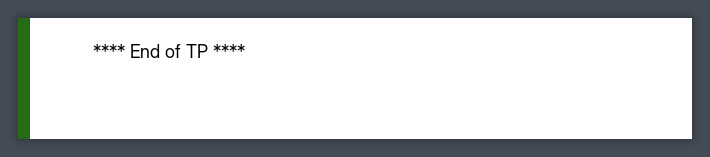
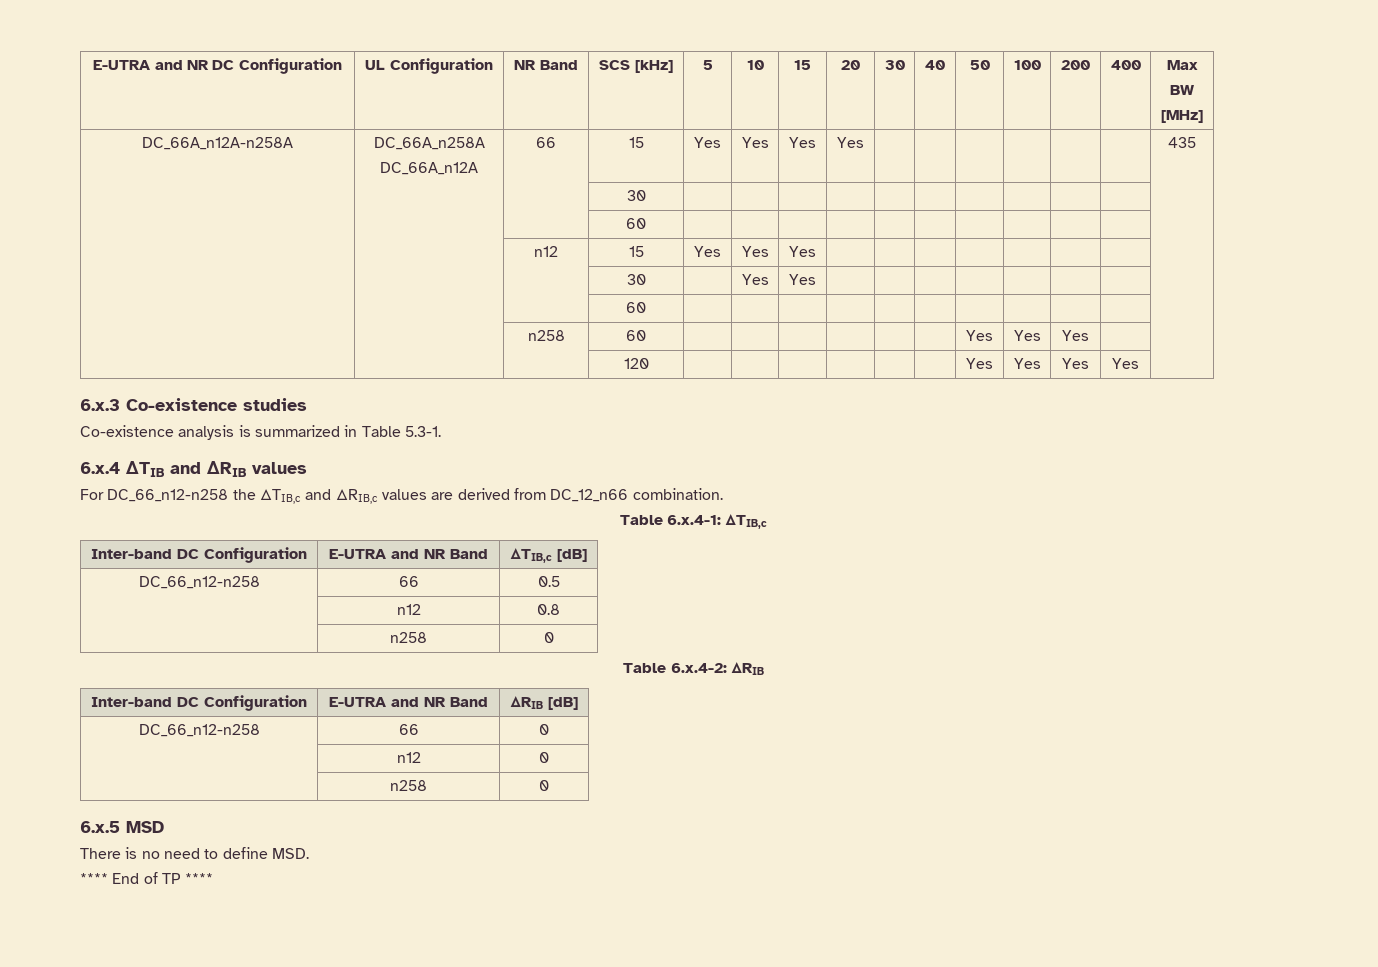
(93, 51) none -> [93,58,342,74] [365,58,493,74] [514,60,578,70] [599,60,673,73] [702,60,713,70] [746,60,764,70] [794,60,811,70] [841,60,860,70] [884,60,905,70] [925,60,945,70] [969,60,990,70] [1013,60,1041,70] [1061,60,1090,70] [1110,60,1141,70] [1166,60,1198,70] [1170,85,1194,95] [1161,110,1203,123] [142,137,293,150] [373,137,485,150] [380,162,478,175] [536,137,556,148] [628,137,644,148] [694,137,721,148] [741,137,769,148] [789,137,816,148] [837,137,864,148] [1168,137,1196,148] [626,190,646,201] [626,218,646,229] [534,246,558,257] [628,246,644,257] [694,246,721,257] [741,246,769,257] [789,246,816,257] [626,274,646,285] [741,274,769,285] [789,274,816,285] [626,302,646,313] [527,330,565,341] [626,330,646,341] [966,330,993,341] [1013,330,1041,341] [1062,330,1089,341] [623,358,649,369] [966,358,993,369] [1013,358,1041,369] [1062,358,1089,369] [1112,358,1139,369] [80,398,307,411] [80,425,441,440] [80,461,307,477] [80,488,723,504] [619,514,768,529] [91,547,307,563] [329,549,488,559] [510,548,587,563] [138,576,260,589] [398,576,419,587] [537,576,560,587] [396,604,421,615] [537,604,560,615] [390,632,427,643] [543,632,554,643] [623,662,764,675] [91,695,307,711] [329,697,488,707] [510,696,578,710] [138,724,260,737] [398,724,419,735] [539,724,549,735] [396,752,421,763] [539,752,549,763] [390,780,427,791] [539,780,549,791] [80,821,164,833] [80,847,309,859] E-UTRA and NR DC Configuration | UL Configuration | NR Band | SCS [kHz] | 5 | 10 | 15 | 20 | 30 | 40 | 50 | 100 | 200 | 400 | Max // BW // [MHz] // DC_66A_n12A-n258A | DC_66A_n258A // DC_66A_n12A | 66 | 15 | Yes | Yes | Yes | Yes | | | | | | | 435 // | | | 30 | | | | | | | | | | | // | | | 60 | | | | | | | | | | | // | | n12 | 15 | Yes | Yes | Yes | | | | | | | | // | | | 30 | | Yes | Yes | | | | | | | | // | | | 60 | | | | | | | | | | | // | | n258 | 60 | | | | | | | Yes | Yes | Yes | | // | | | 120 | | | | | | | Yes | Yes | Yes | Yes | // 6.x.3 Co-existence studies // Co-existence analysis is summarized in Table 5.3-1. // 6.x.4 ∆TIB and ∆RIB values // For DC_66_n12-n258 the ΔTIB,c and ΔRIB,c values are derived from DC_12_n66 combination. // Table 6.x.4-1: ΔTIB,c // Inter-band DC Configuration | E-UTRA and NR Band | ΔTIB,c [dB] // DC_66_n12-n258 | 66 | 0.5 // | n12 | 0.8 // | n258 | 0 // Table 6.x.4-2: ΔRIB // Inter-band DC Configuration | E-UTRA and NR Band | ΔRIB [dB] // DC_66_n12-n258 | 66 | 0 // | n12 | 0 // | n258 | 0 // 6.x.5 MSD // There is no need to define MSD. //

